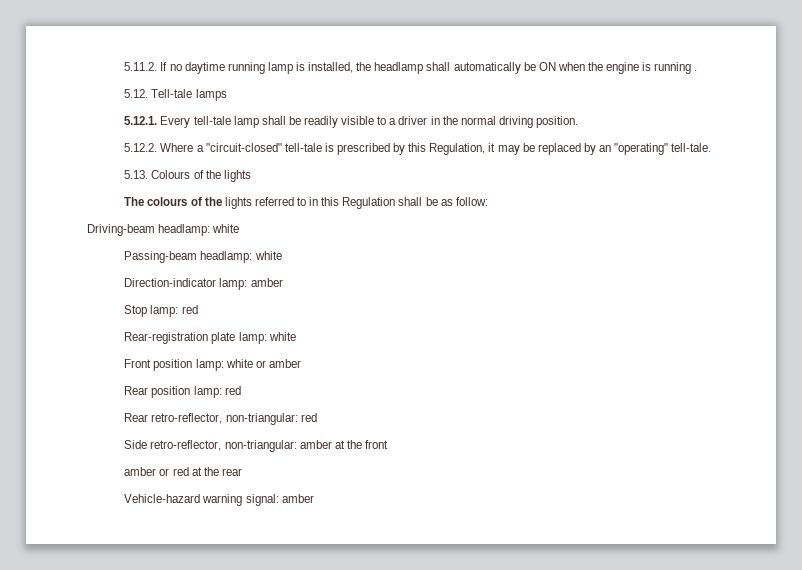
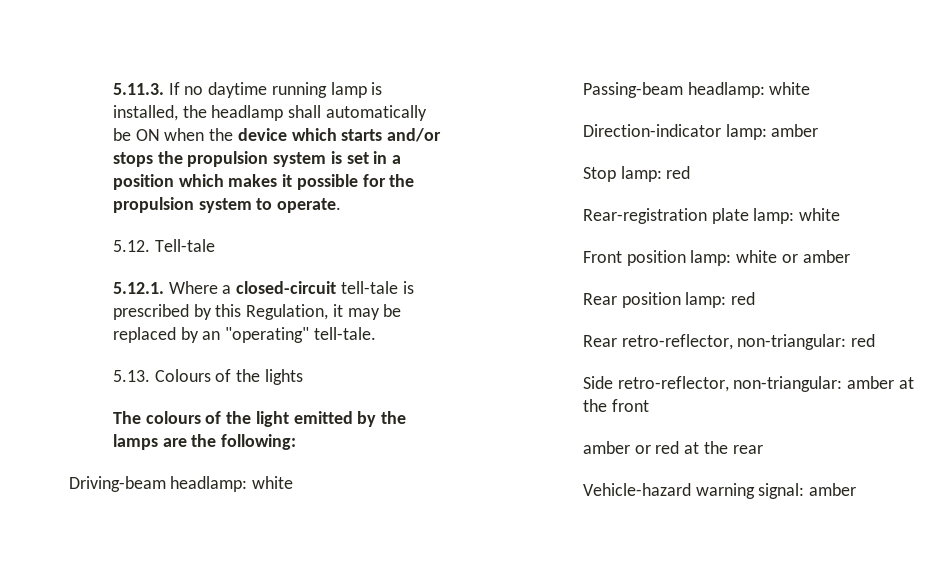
[124,62,158,71] 5.11.2. -> [113,83,165,95] 5.11.3.
[606,62,698,74] engine is running . -> [237,128,442,142] [113,151,402,167] [113,174,415,190] [113,197,342,213] device which starts and/or stops the propulsion system is set in a position which makes it possible for the propulsion system to operate.
[195,89,227,101] lamps -> (215, 245) none
[160,116,578,128] [124,143,158,152] Every tell-tale lamp shall be readily visible to a driver in the normal driving position. // 5.12.2. -> (165, 288) none
[205,143,282,152] "circuit-closed" -> [236,281,337,294] closed-circuit
[224,197,488,209] lights referred to in this Regulation shall be as follow: -> [255,411,407,427] [113,434,297,450] light emitted by the lamps are the following:

